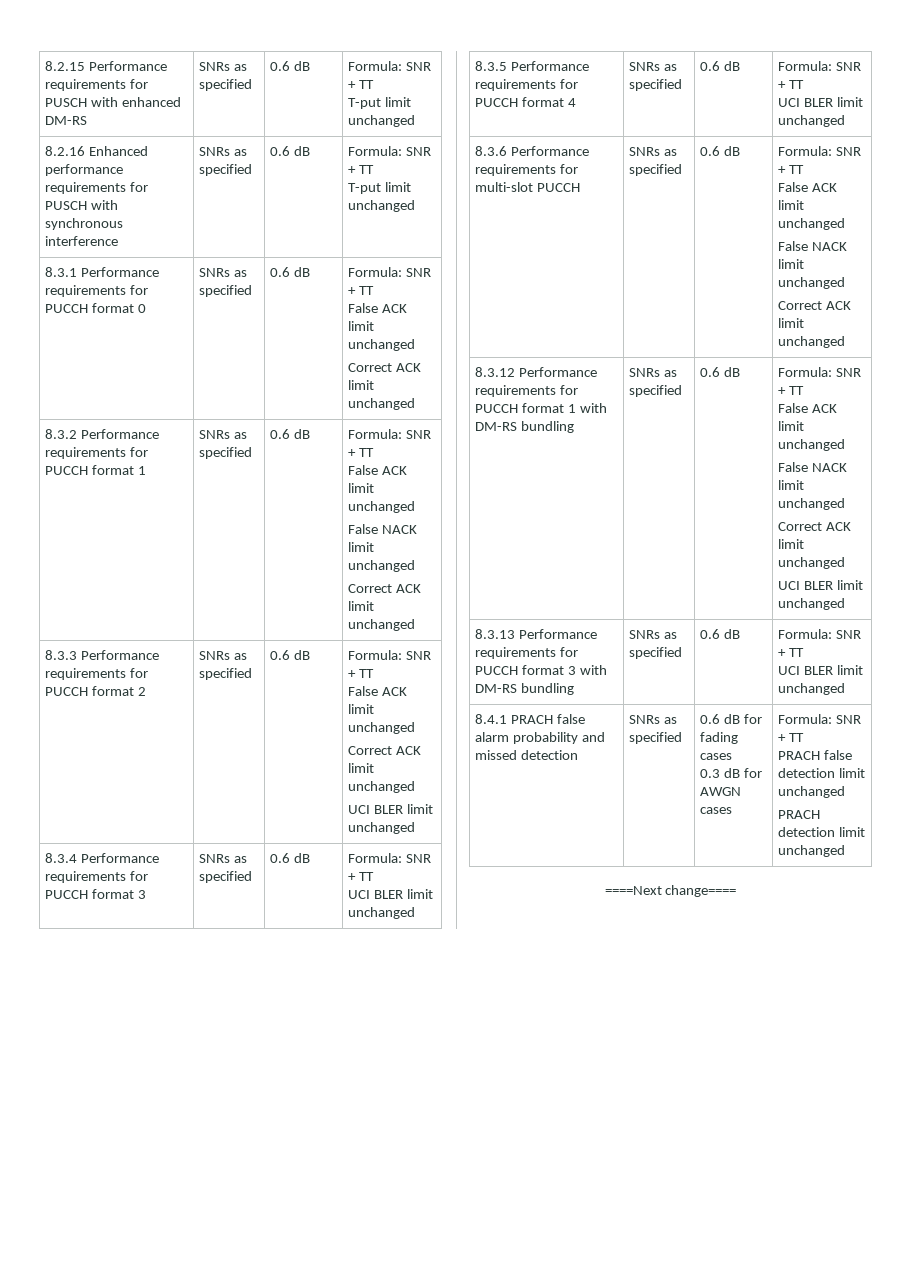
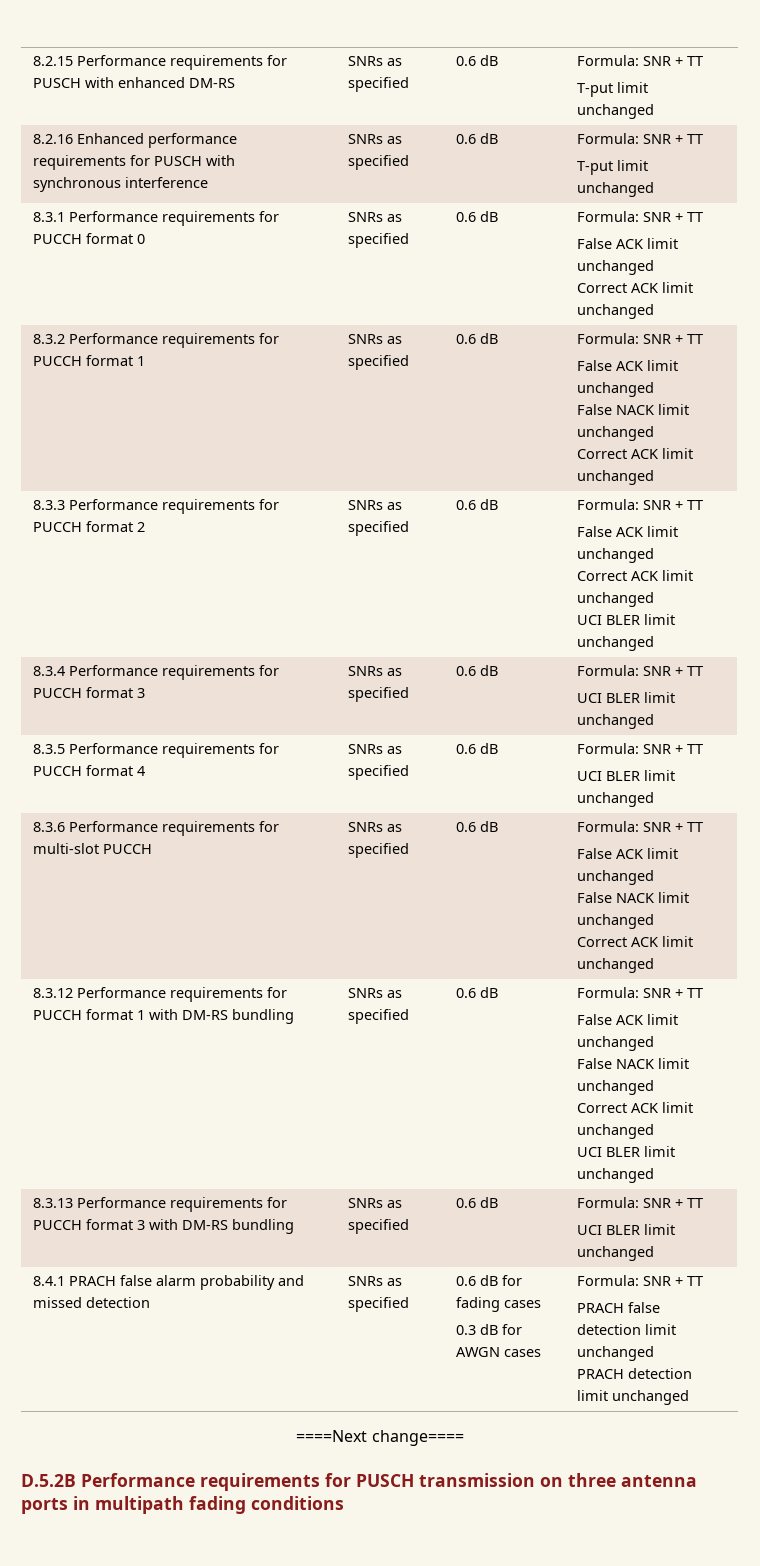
(737, 891) none -> [21,1473,697,1491] [21,1496,344,1514] // D.5.2B Performance requirements for PUSCH transmission on three antenna ports in multipath fading conditions

